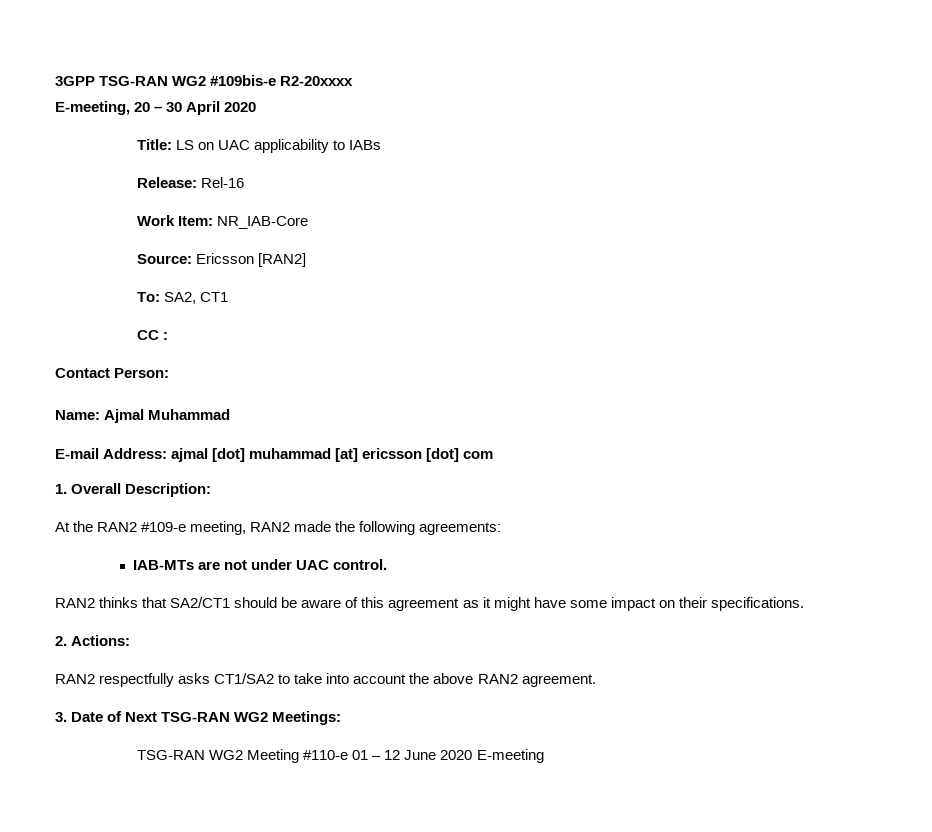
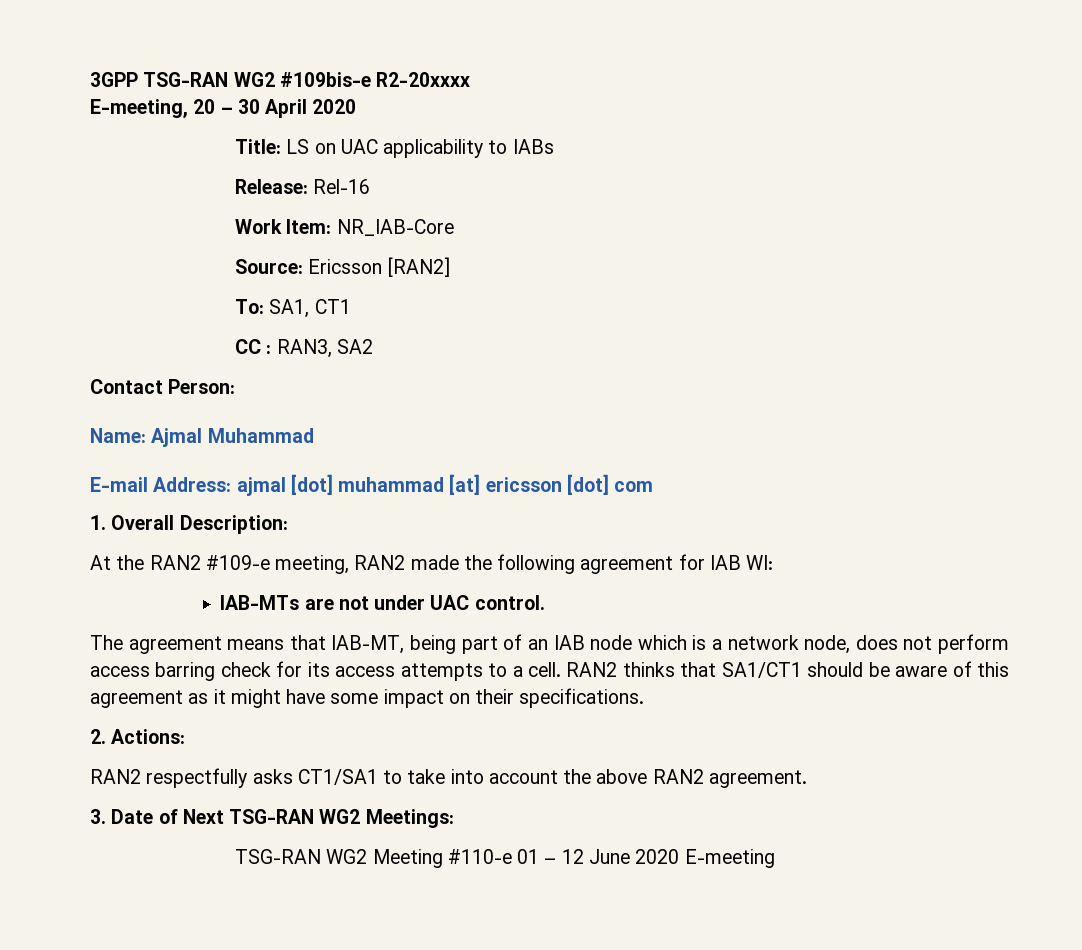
[164,292,197,304] SA2, -> [269,299,310,318] SA1,
(169, 336) none -> [276,339,373,358] RAN3, SA2
[419,522,502,535] agreements: -> [580,554,774,574] agreement for IAB WI:
(388, 564) none -> [90,634,1009,654] [90,661,562,681] The agreement means that IAB-MT, being part of an IAB node which is a network node, does not perform access barring check for its access attempts to a cell.
[170,597,231,608] SA2/CT1 -> [721,662,802,678] SA1/CT1
[214,673,275,684] CT1/SA2 -> [297,769,378,785] CT1/SA1

